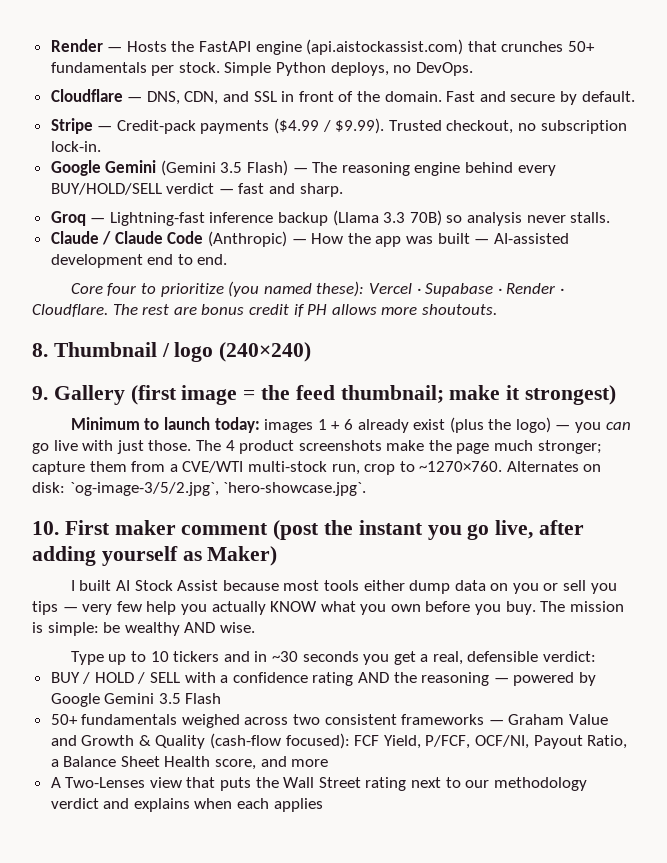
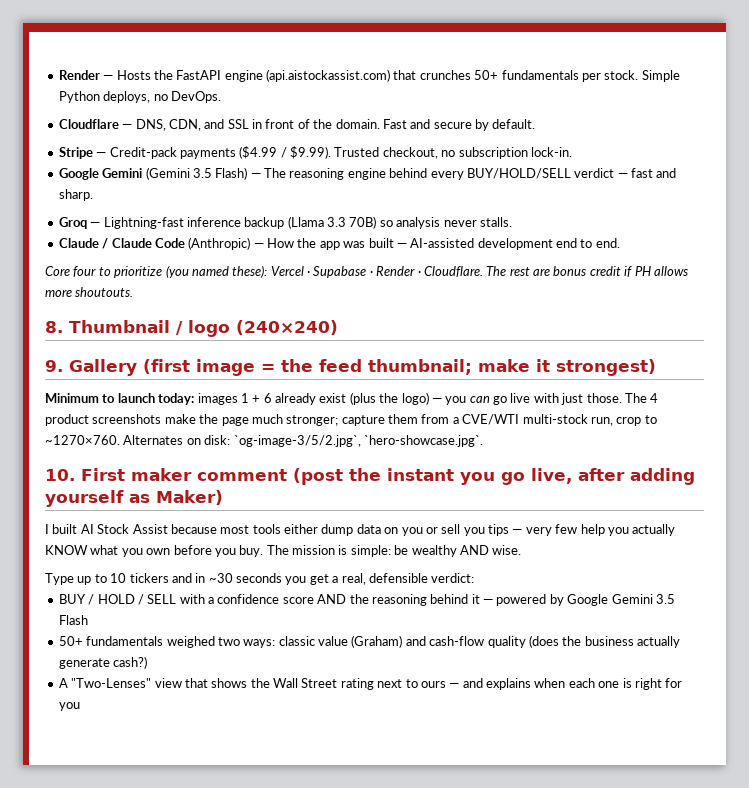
[312,672,354,686] rating -> [282,597,314,604] score
(490, 679) none -> [430,594,480,604] behind it
[244,714,609,725] [50,733,628,749] [50,756,329,770] across two consistent frameworks — Graham Value and Growth & Quality (cash-flow focused): FCF Yield, P/FCF, OCF/NI, Payout Ratio, a Balance Sheet Health score, and more -> [217,635,680,648] [58,656,148,669] two ways: classic value (Graham) and cash-flow quality (does the business actually generate cash?)
[65,777,146,788] Two-Lenses -> [71,678,152,688] "Two-Lenses"
[220,777,252,791] puts -> [211,678,248,688] shows
[465,777,587,791] [50,798,99,809] our methodology verdict -> [420,681,460,688] ours —
[273,798,323,812] applies -> [598,678,683,690] [58,702,80,711] one is right for you

